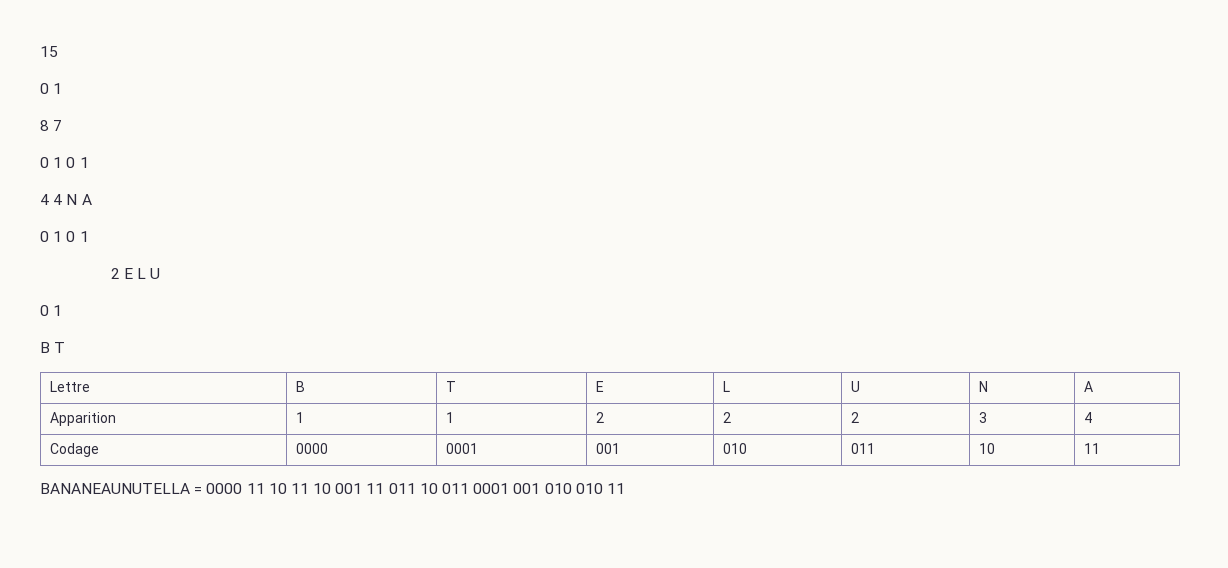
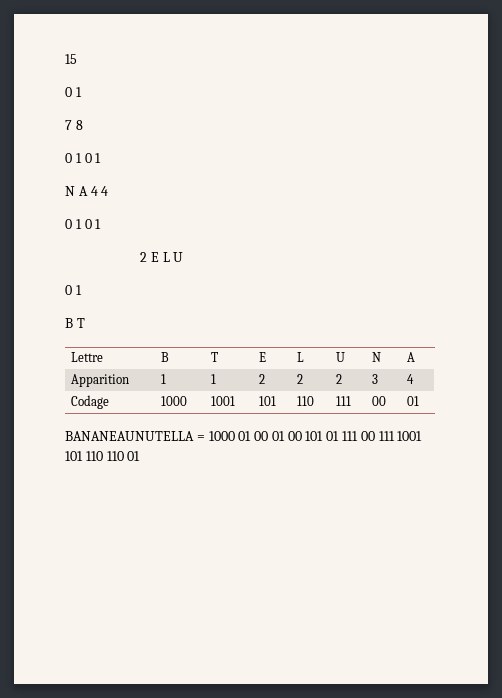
(63, 88) none -> [65,120,72,130] 7
[53,120,63,131] [40,157,89,168] 7 // 0 1 0 1 // -> [65,153,102,163] [65,186,88,196] // 0 1 0 1 // N A
[66,194,92,205] N A -> (109, 191) none
[296,443,329,454] [446,443,479,454] [596,443,621,454] [723,443,748,454] [851,443,876,454] [979,443,996,454] [1084,443,1101,454] [40,483,625,494] 0000 | 0001 | 001 | 010 | 011 | 10 | 11 // BANANEAUNUTELLA = 0000 11 10 11 10 001 11 011 10 011 0001 001 010 010 11 -> [161,396,188,406] [211,396,236,406] [259,396,277,406] [297,396,315,406] [336,396,352,406] [372,396,387,406] [407,396,420,406] [65,431,423,441] [65,451,141,461] 1000 | 1001 | 101 | 110 | 111 | 00 | 01 // BANANEAUNUTELLA = 1000 01 00 01 00 101 01 111 00 111 1001 101 110 110 01

